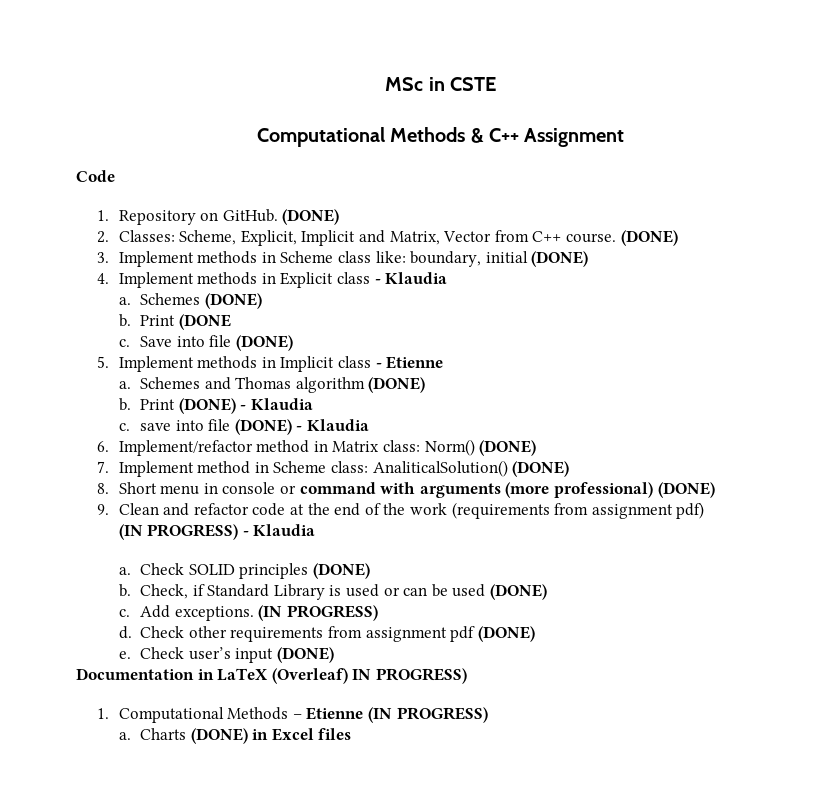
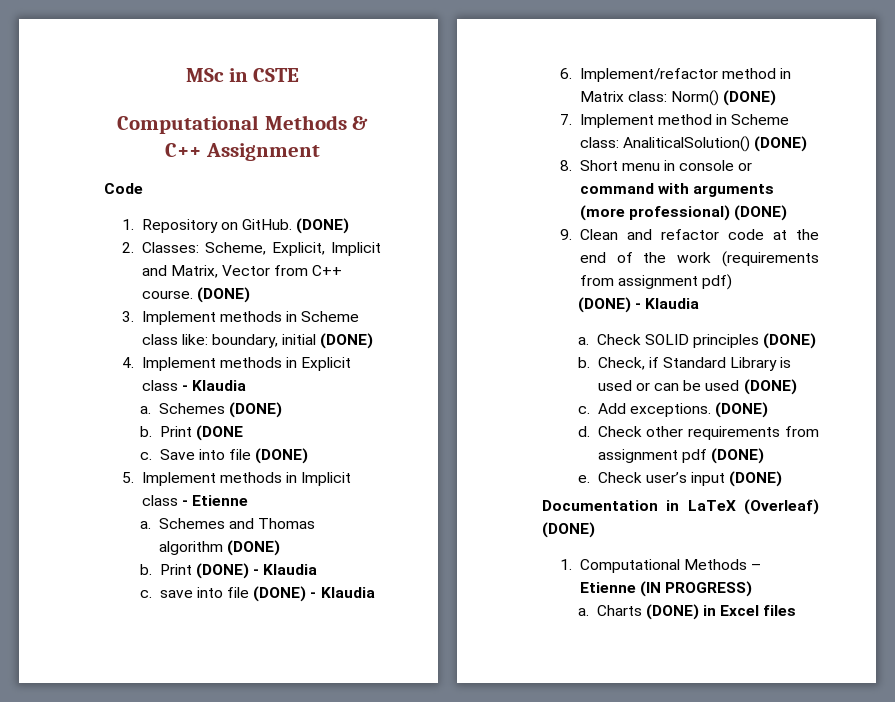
[118,524,239,540] (IN PROGRESS) -> [577,297,631,313] (DONE)
[258,605,378,621] (IN PROGRESS) -> [714,402,768,418] (DONE)
[352,668,467,684] IN PROGRESS) -> [542,522,595,538] (DONE)

